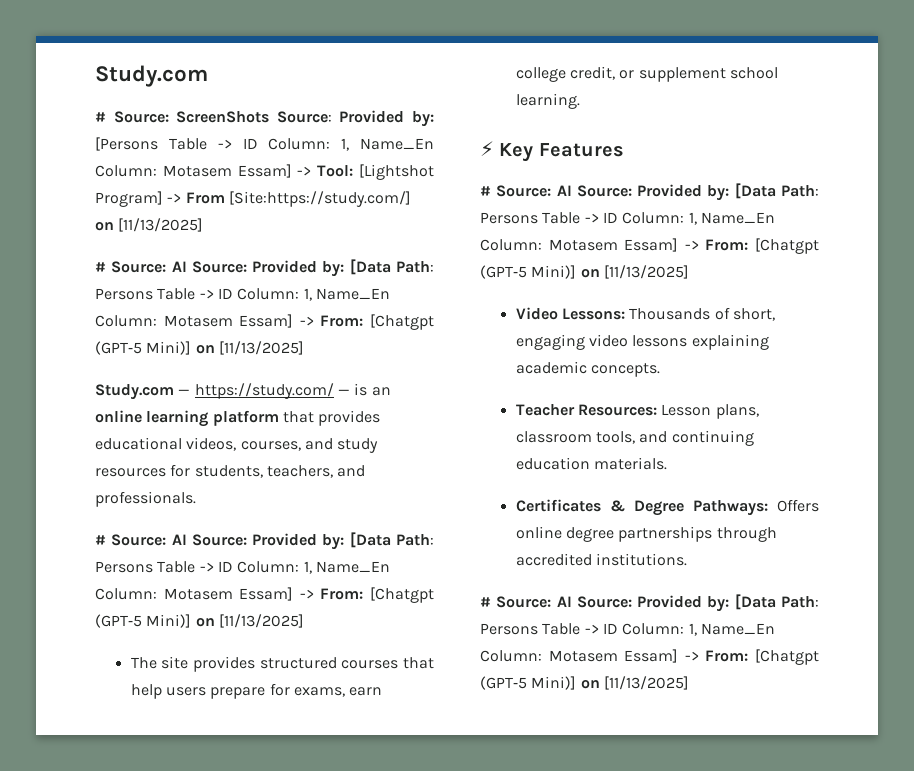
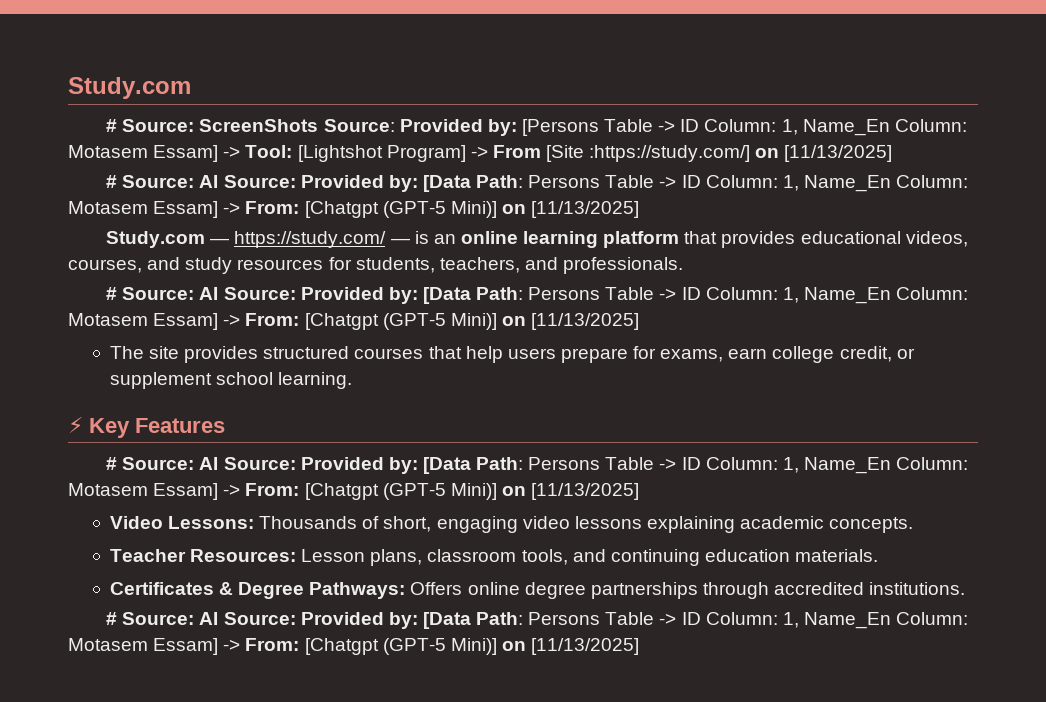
[228,191,411,207] [Site:https://study.com/] -> [546,145,751,162] [Site :https://study.com/]

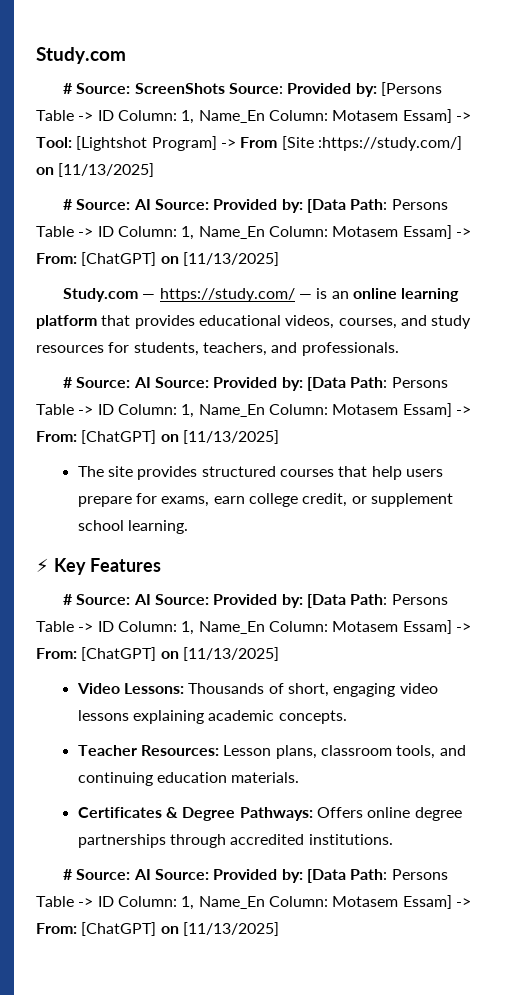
[304,201,497,218] [Chatgpt (GPT‑5 Mini)] -> [81,252,157,266] [ChatGPT]
[304,313,497,330] [Chatgpt (GPT‑5 Mini)] -> [81,430,157,444] [ChatGPT]
[304,483,497,500] [Chatgpt (GPT‑5 Mini)] -> [81,647,157,661] [ChatGPT]
[304,638,497,655] [Chatgpt (GPT‑5 Mini)] -> [81,922,157,936] [ChatGPT]

